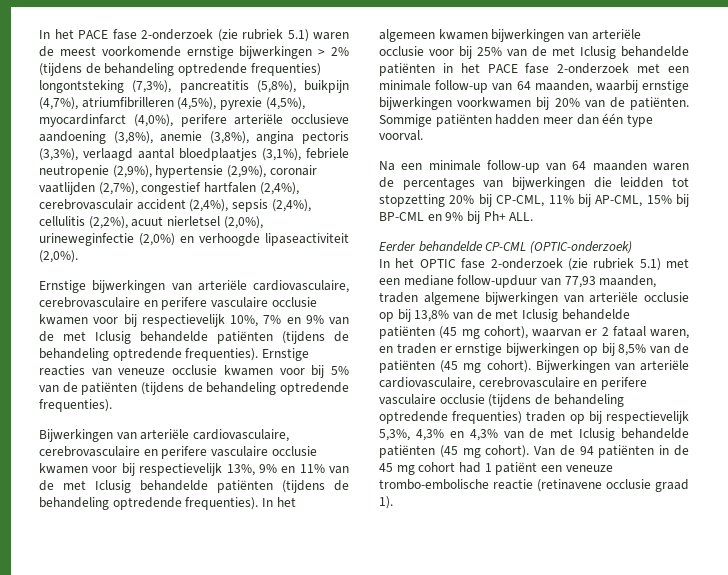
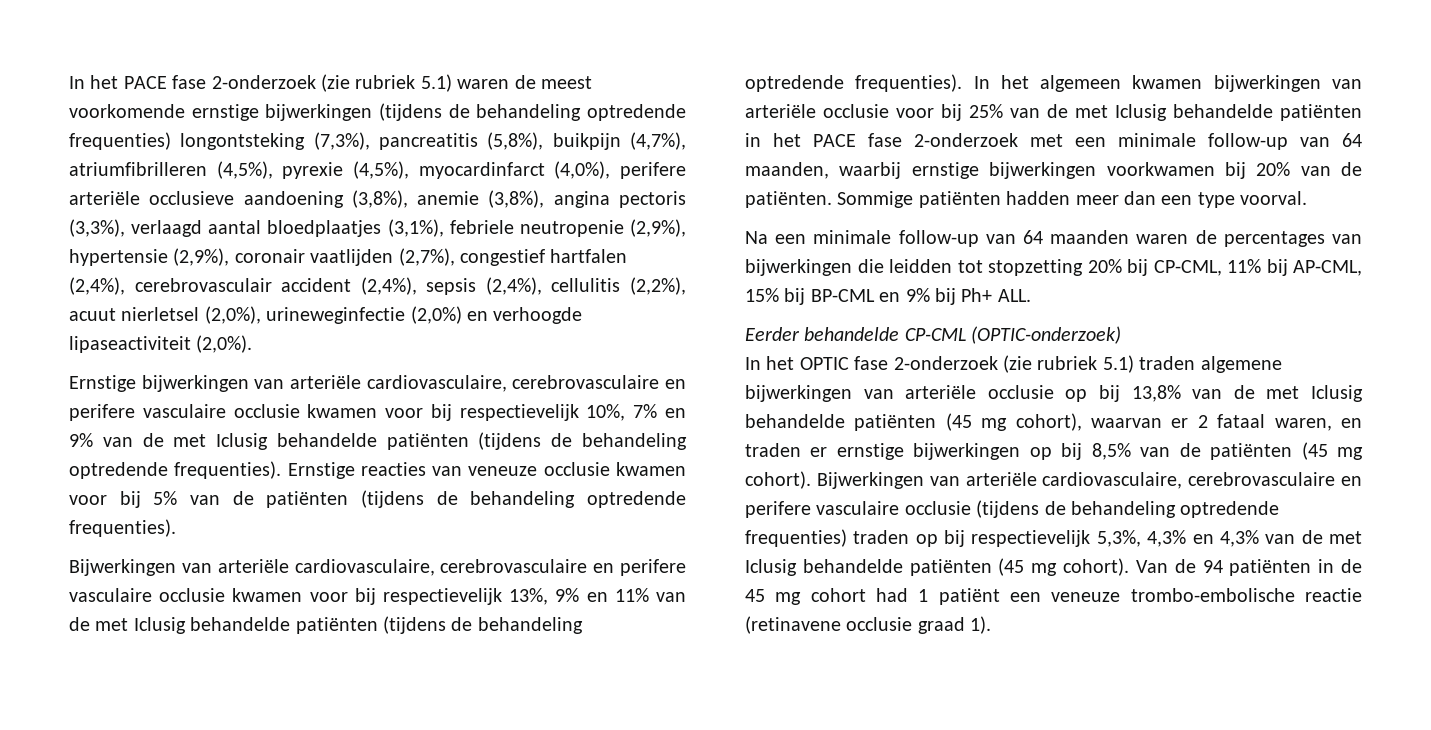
[318,47,349,56] > 2% -> (373, 112) none
[602,113,624,124] één -> [1161,195,1193,205] een
[666,258,689,268] [379,275,657,288] met een mediane follow-upduur van 77,93 maanden, -> (1134, 364) none

